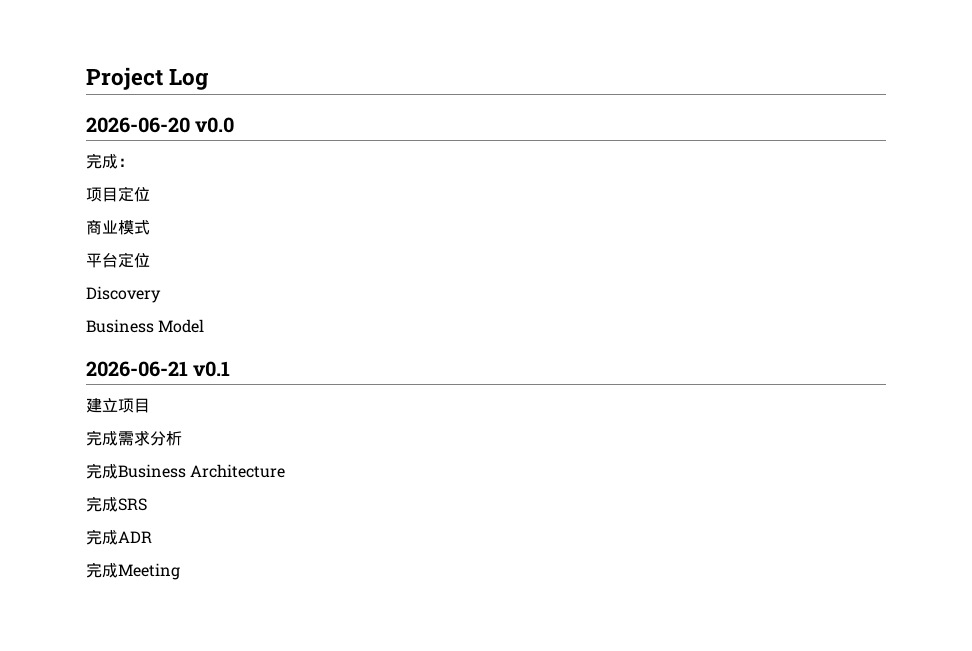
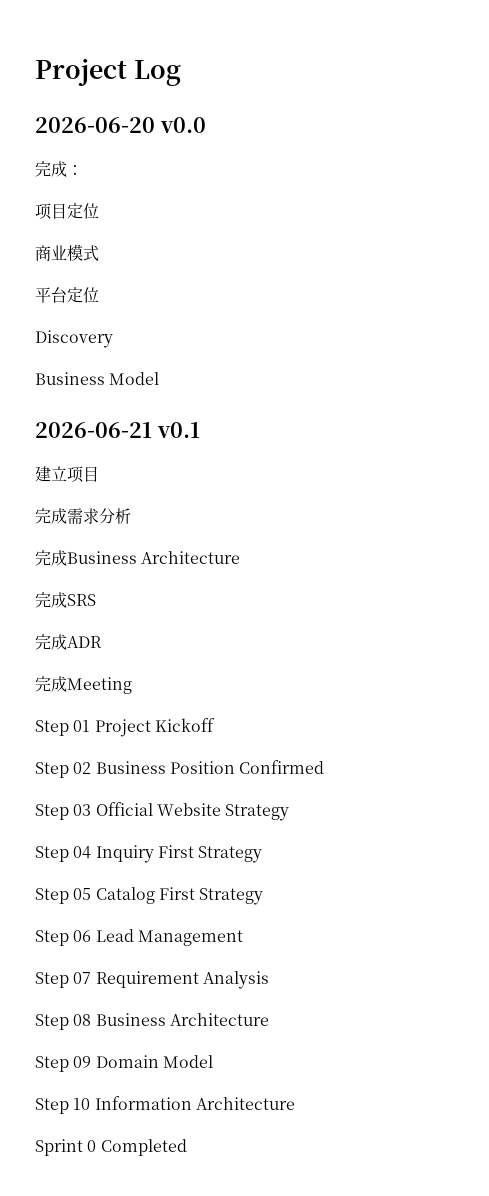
(180, 571) none -> [35,718,215,737] [35,760,325,778] [35,802,290,821] [35,845,263,863] [35,887,264,905] [35,929,243,946] [35,971,269,989] [35,1013,269,1030] [35,1055,213,1072] [35,1096,295,1114] [35,1139,187,1156] // Step 01 Project Kickoff // Step 02 Business Position Confirmed // Step 03 Official Website Strategy // Step 04 Inquiry First Strategy // Step 05 Catalog First Strategy // Step 06 Lead Management // Step 07 Requirement Analysis // Step 08 Business Architecture // Step 09 Domain Model // Step 10 Information Architecture // Sprint 0 Completed

